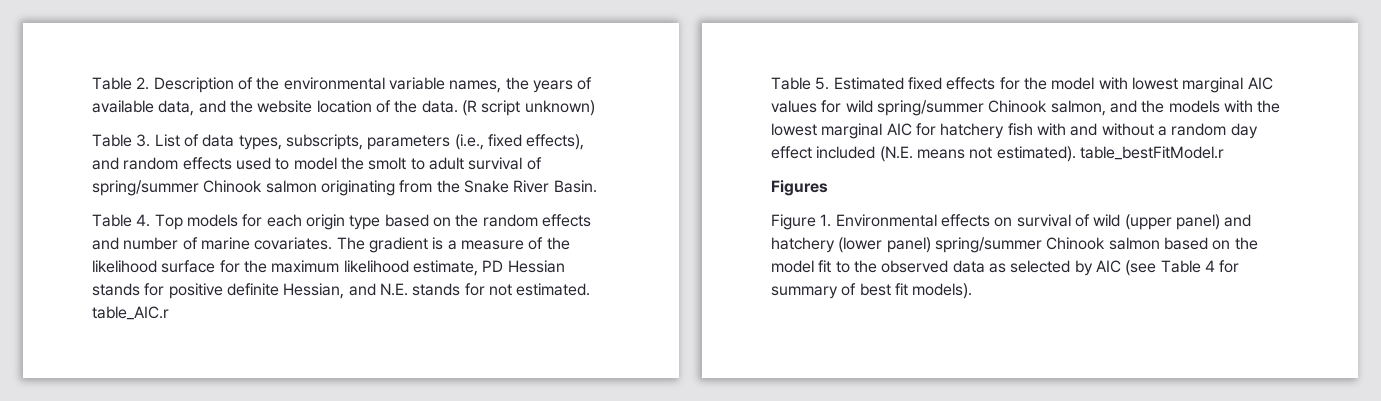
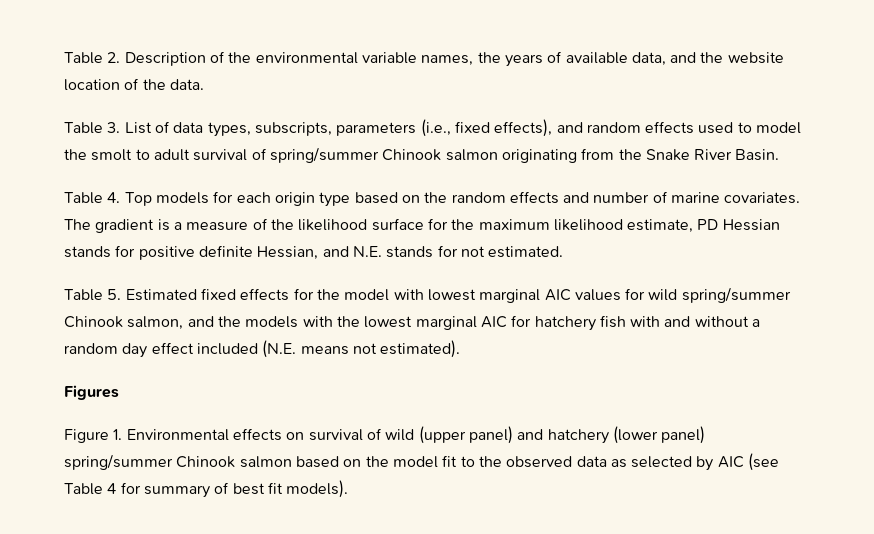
[461,100,595,116] (R script unknown) -> (204, 84) none
[92,306,169,320] table_AIC.r -> (564, 252) none
[1079,146,1224,160] table_bestFitModel.r -> (461, 349) none

